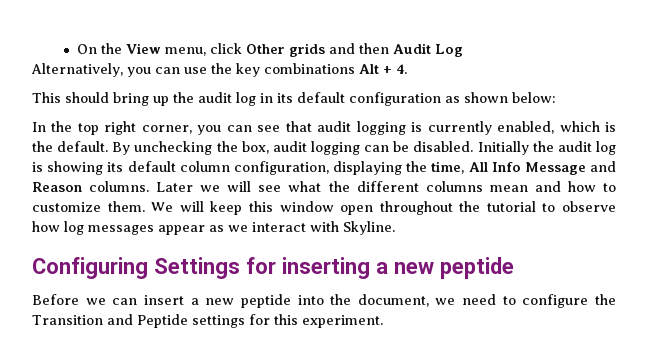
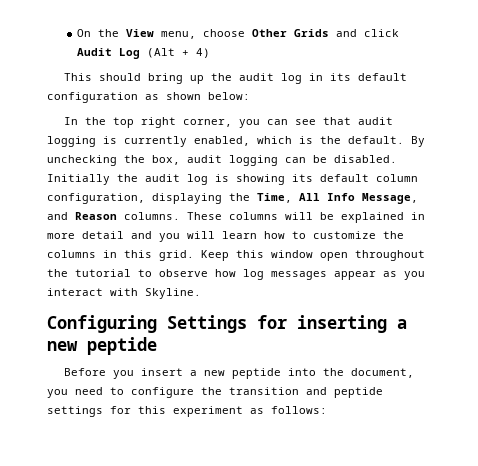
[209,43,463,57] [31,63,407,77] click Other grids and then Audit Log // Alternatively, you can use the key combinations Alt + 4. -> [203,29,400,37] [77,48,211,59] choose Other Grids and click Audit Log (Alt + 4)
[431,161,465,174] time, -> [257,193,292,203] Time,
[524,162,586,175] Message -> [362,193,418,204] Message,
[156,181,617,192] [32,201,243,215] Later we will see what the different columns mean and how to customize them. We will keep -> [187,212,425,223] [47,231,404,242] [47,250,229,261] These columns will be explained in more detail and you will learn how to customize the columns in this grid. Keep
[228,225,248,232] we -> [404,271,425,280] you
[85,298,138,305] we can -> [113,370,135,379] you
[435,298,456,305] we -> [47,389,68,398] you
[32,314,383,328] Transition and Peptide settings for this experiment. -> [229,387,383,398] [47,406,327,417] transition and peptide settings for this experiment as follows:

